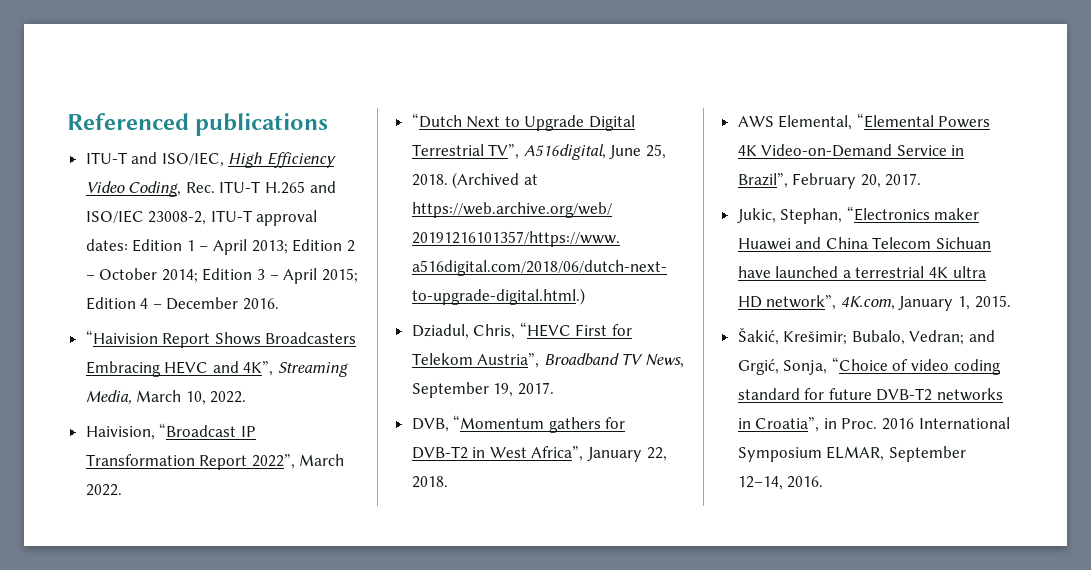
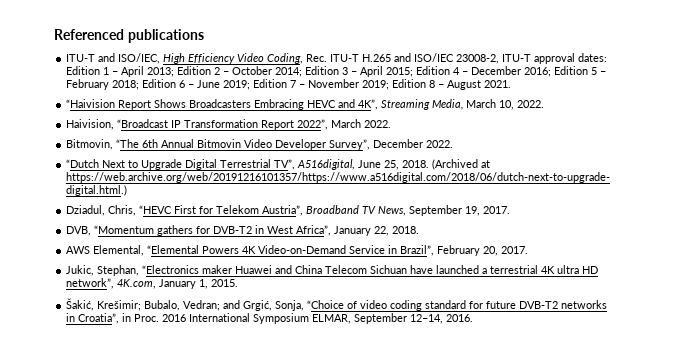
[243,298,280,310] 2016. -> [524,66,607,77] [66,79,512,90] 2016; Edition 5 – February 2018; Edition 6 – June 2019; Edition 7 – November 2019; Edition 8 – August 2021.
(122, 490) none -> [66,139,454,150] // Bitmovin, “The 6th Annual Bitmovin Video Developer Survey”, December 2022.

